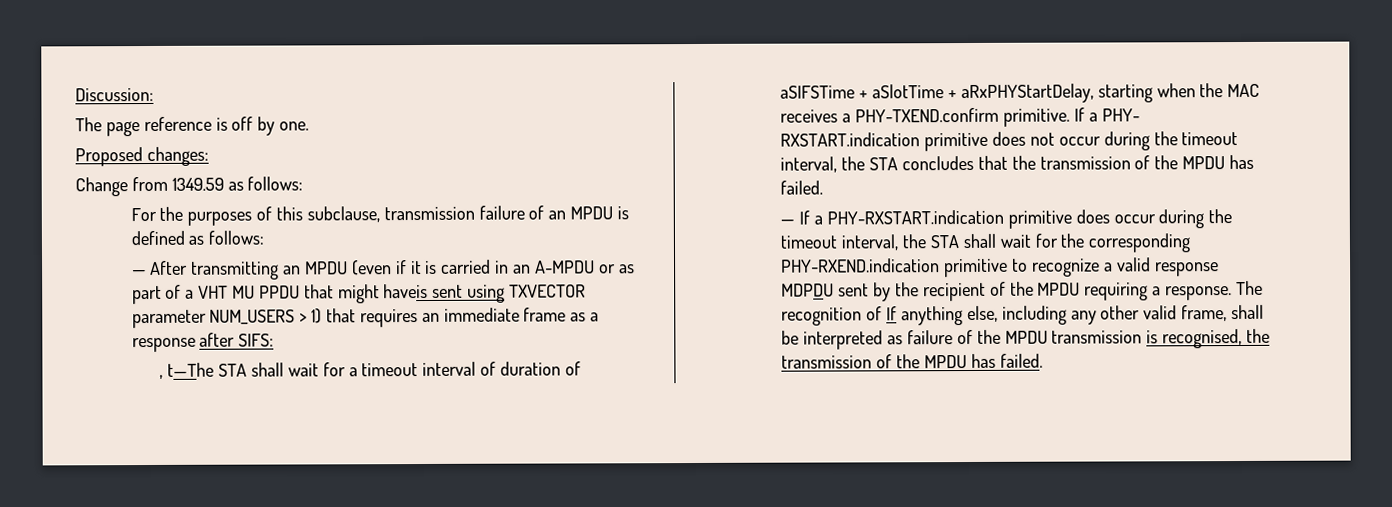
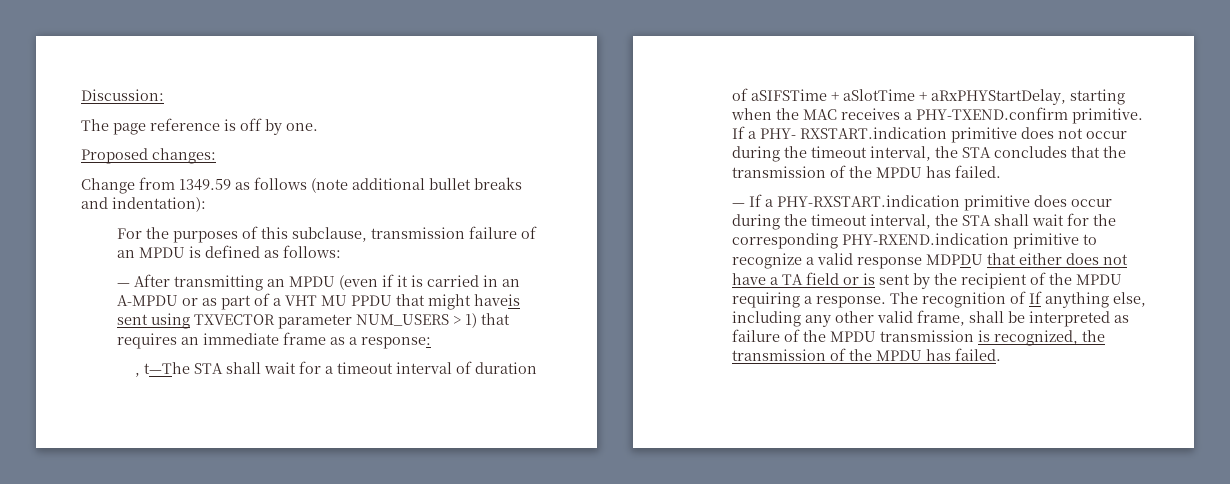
[247,176,304,191] follows: -> [254,177,522,193] [81,197,206,212] follows (note additional bullet breaks and indentation):
[131,332,275,353] response after SIFS: -> [361,337,432,349] response:
(835, 290) none -> [987,253,1129,265] [732,272,876,285] that either does not have a TA field or is
[1162,328,1243,349] recognised, -> [994,330,1079,346] recognized,

